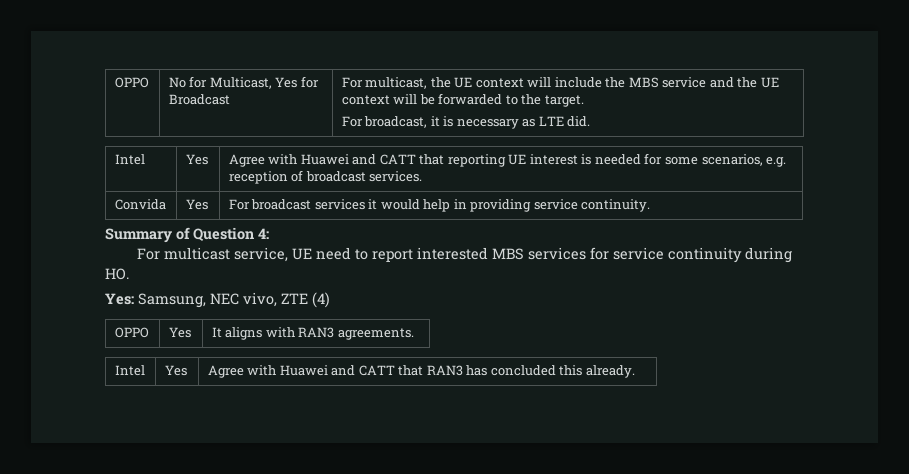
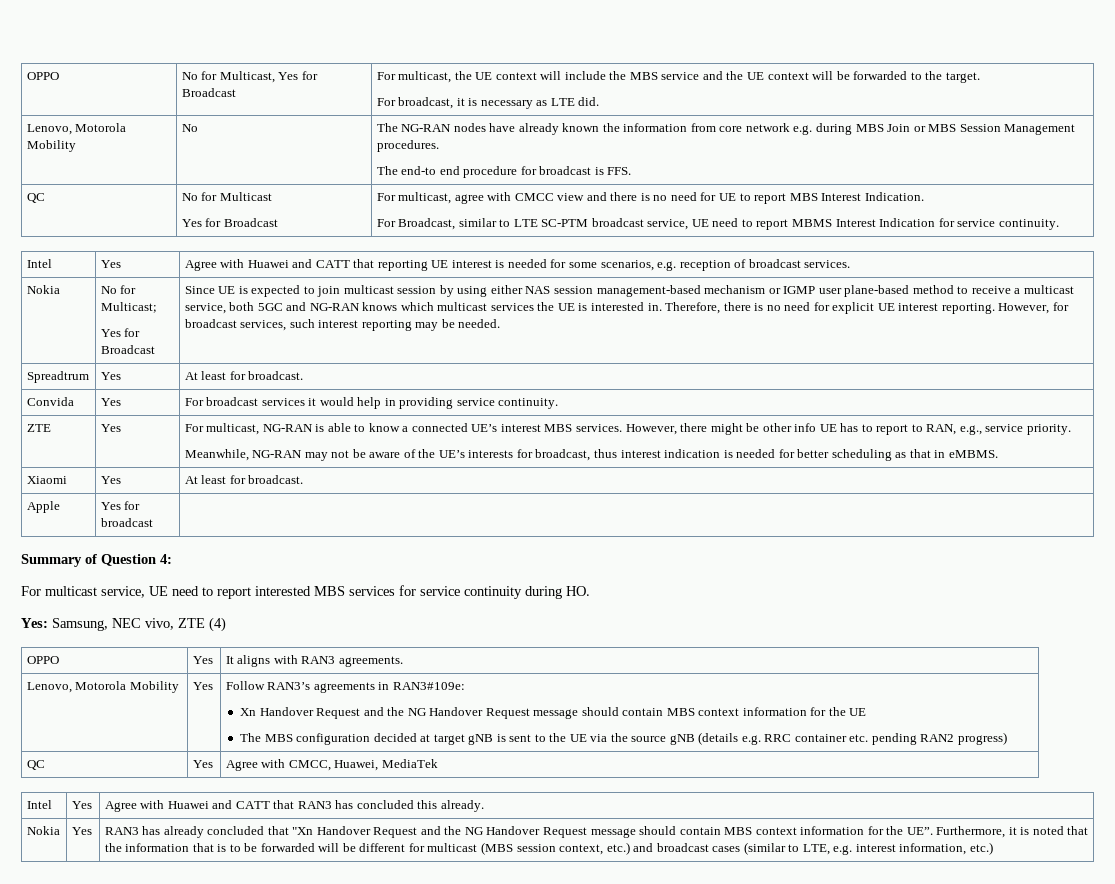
(591, 121) none -> [26,123,127,135] [26,140,76,152] [181,124,198,132] [376,123,1076,135] [376,140,439,152] [376,166,632,178] [26,193,45,203] [181,192,272,201] [181,218,278,227] [376,192,924,204] [376,218,1059,230] // Lenovo, Motorola Mobility | No | The NG-RAN nodes have already known the information from core network e.g. during MBS Join or MBS Session Management procedures. // The end-to end procedure for broadcast is FFS. // QC | No for Multicast // Yes for Broadcast | For multicast, agree with CMCC view and there is no need for UE to report MBS Interest Indication. // For Broadcast, similar to LTE SC-PTM broadcast service, UE need to report MBMS Interest Indication for service continuity.
(423, 176) none -> [26,285,60,294] [100,285,137,294] [100,302,157,313] [100,328,141,337] [100,345,155,354] [184,285,1074,297] [184,302,1069,314] [184,319,501,331] [26,371,89,383] [100,372,121,380] [184,371,304,380] // Nokia | No for Multicast; // Yes for Broadcast | Since UE is expected to join multicast session by using either NAS session management-based mechanism or IGMP user plane-based method to receive a multicast service, both 5GC and NG-RAN knows which multicast services the UE is interested in. Therefore, there is no need for explicit UE interest reporting. However, for broadcast services, such interest reporting may be needed. // Spreadtrum | Yes | At least for broadcast.
(651, 205) none -> [26,424,51,432] [100,424,121,432] [184,423,1071,435] [184,449,998,461] [26,476,67,484] [100,476,121,484] [184,475,304,484] [26,501,60,513] [100,501,141,510] [100,518,153,527] // ZTE | Yes | For multicast, NG-RAN is able to know a connected UE’s interest MBS services. However, there might be other info UE has to report to RAN, e.g., service priority. // Meanwhile, NG-RAN may not be aware of the UE’s interests for broadcast, thus interest indication is needed for better scheduling as that in eMBMS. // Xiaomi | Yes | At least for broadcast. // Apple | Yes for broadcast |
(414, 334) none -> [26,681,179,693] [192,682,213,690] [225,681,465,693] [240,707,867,719] [240,732,1007,745] [26,760,45,770] [192,760,213,768] [225,759,438,771] // Lenovo, Motorola Mobility | Yes | Follow RAN3’s agreements in RAN3#109e: // Xn Handover Request and the NG Handover Request message should contain MBS context information for the UE // The MBS configuration decided at target gNB is sent to the UE via the source gNB (details e.g. RRC container etc. pending RAN2 progress) // QC | Yes | Agree with CMCC, Huawei, MediaTek
(635, 371) none -> [26,826,60,835] [71,827,92,835] [104,826,1089,838] [104,842,993,855] // Nokia | Yes | RAN3 has already concluded that "Xn Handover Request and the NG Handover Request message should contain MBS context information for the UE”. Furthermore, it is noted that the information that is to be forwarded will be different for multicast (MBS session context, etc.) and broadcast cases (similar to LTE, e.g. interest information, etc.)

